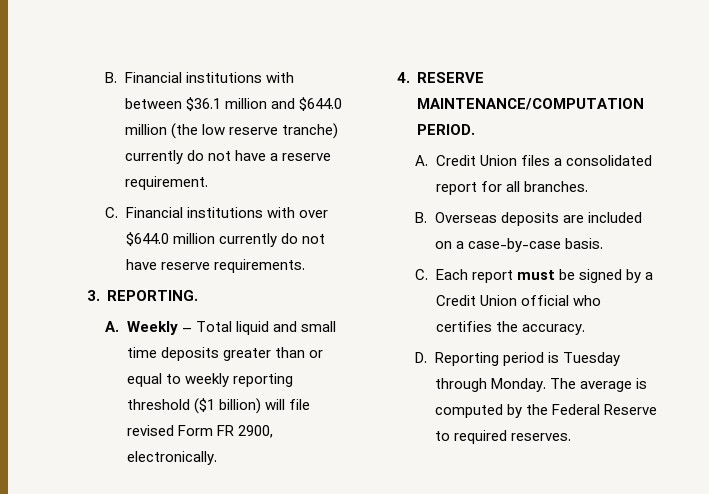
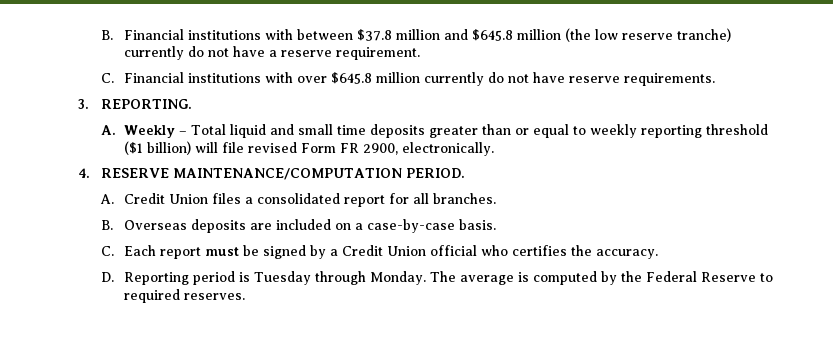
[185,97,221,111] $36.1 -> [356,29,392,41] $37.8
[299,97,343,111] $644.0 -> [471,29,513,41] $645.8
[125,232,169,246] $644.0 -> [330,72,372,84] $645.8

